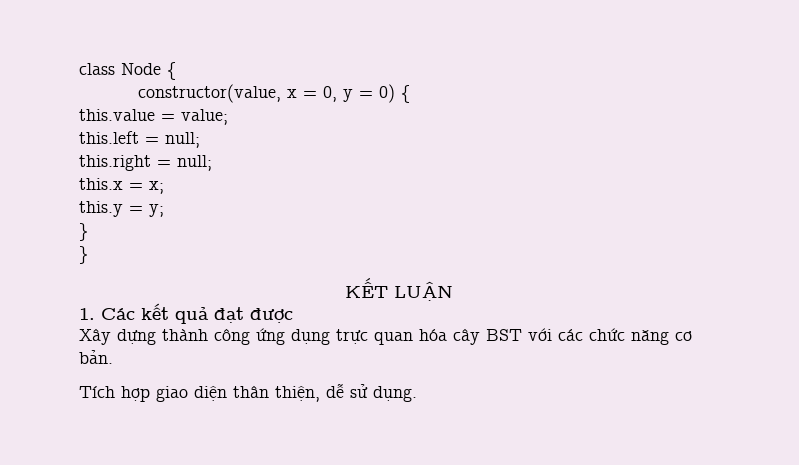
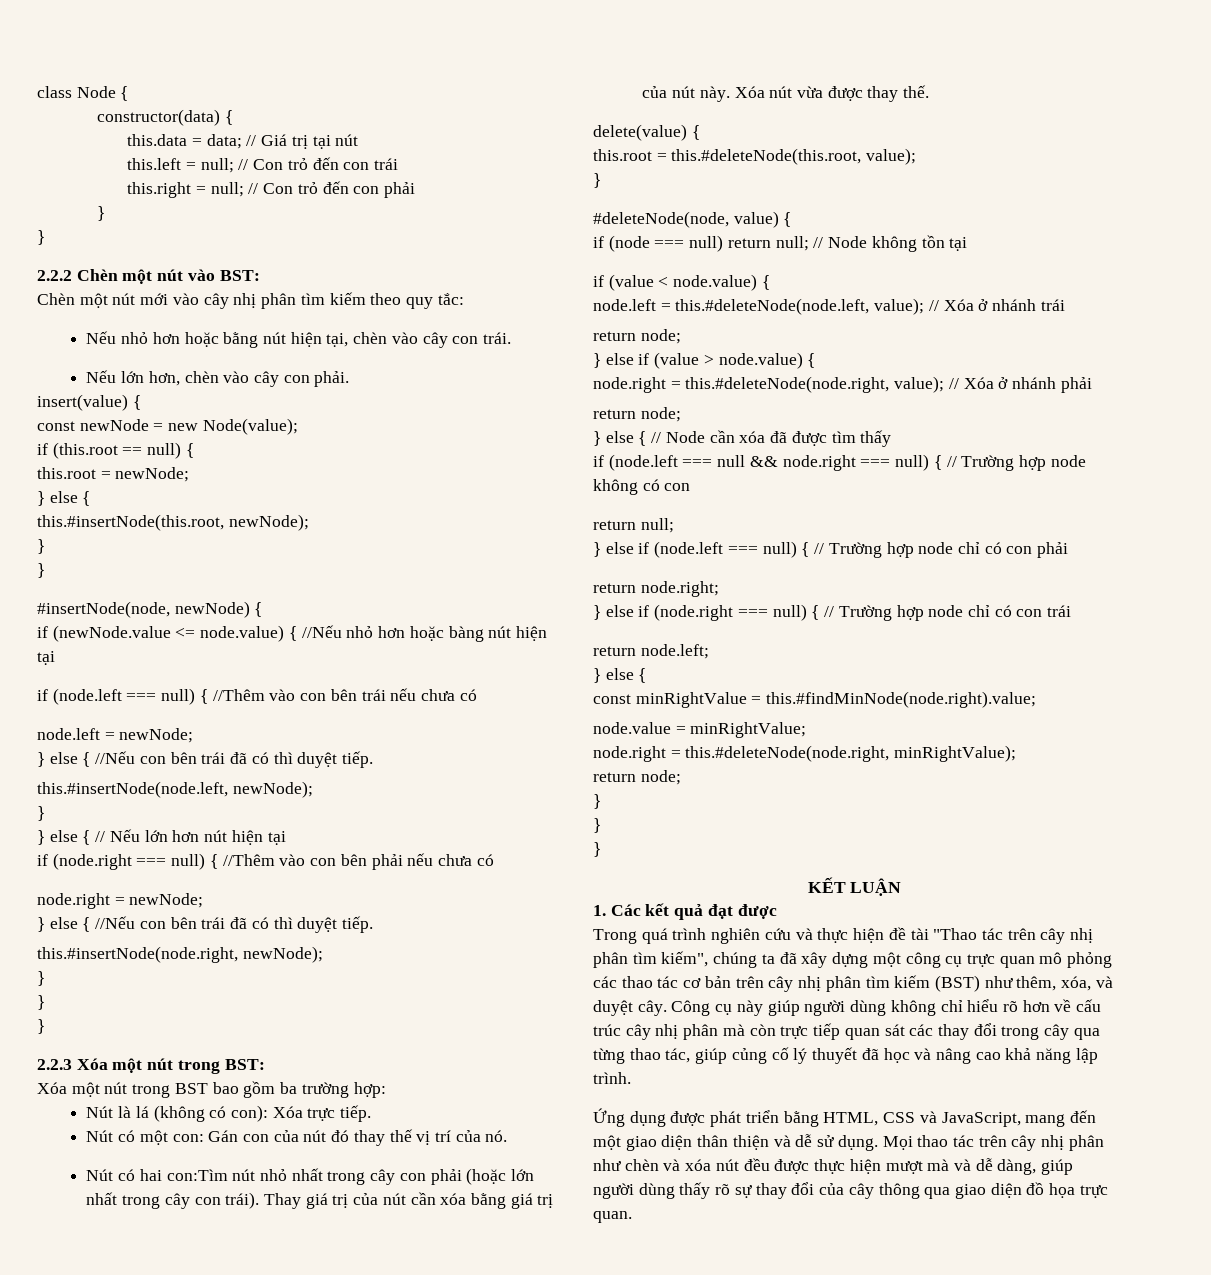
[137,84,410,103] [79,109,228,125] [79,131,200,148] [79,155,212,171] [79,178,164,194] [79,201,164,217] constructor(value, x = 0, y = 0) { // this.value = value; // this.left = null; // this.right = null; // this.x = x; // this.y = y; -> [97,109,233,126] [127,134,359,149] [127,157,399,173] [127,181,416,198] [97,206,106,221] [37,230,45,245] [37,269,260,284] [37,292,464,309] [86,331,512,348] [86,370,350,387] [37,394,141,411] [37,418,298,435] [37,442,194,459] [37,467,190,482] [37,491,91,506] [37,514,309,531] [37,539,45,554] [37,563,45,578] [37,601,263,618] [37,625,547,642] [37,651,55,665] [37,688,477,705] [37,728,194,743] [37,751,373,768] [37,781,313,798] [37,806,45,821] [37,829,286,845] [37,853,494,870] [37,893,204,909] [37,916,373,933] [37,946,323,963] [37,971,45,986] [37,995,45,1010] [37,1019,45,1034] [37,1058,265,1074] [37,1081,386,1098] [86,1105,372,1122] [86,1129,508,1146] [86,1168,535,1185] [86,1192,554,1209] [642,85,930,102] [593,124,700,141] [593,148,917,165] [593,173,601,188] [593,211,792,228] [593,235,968,252] [593,274,770,291] [593,298,1065,315] [593,329,681,344] [593,352,816,369] [593,376,1092,393] [593,407,681,422] [593,430,892,447] [593,454,1086,471] [593,479,691,495] [593,518,674,533] [593,541,1069,558] [593,581,719,597] [593,604,1072,621] [593,644,709,659] [593,668,647,683] [593,691,1037,708] [593,722,807,738] [593,745,1017,762] [593,770,681,785] [593,794,601,809] constructor(data) { // this.data = data; // Giá trị tại nút // this.left = null; // Con trỏ đến con trái // this.right = null; // Con trỏ đến con phải // } // } // 2.2.2 Chèn một nút vào BST: // Chèn một nút mới vào cây nhị phân tìm kiếm theo quy tắc: // Nếu nhỏ hơn hoặc bằng nút hiện tại, chèn vào cây con trái. // Nếu lớn hơn, chèn vào cây con phải. // insert(value) { // const newNode = new Node(value); // if (this.root == null) { // this.root = newNode; // } else { // this.#insertNode(this.root, newNode); // } // } // #insertNode(node, newNode) { // if (newNode.value <= node.value) { //Nếu nhỏ hơn hoặc bàng nút hiện tại // if (node.left === null) { //Thêm vào con bên trái nếu chưa có // node.left = newNode; // } else { //Nếu con bên trái đã có thì duyệt tiếp. // this.#insertNode(node.left, newNode); // } // } else { // Nếu lớn hơn nút hiện tại // if (node.right === null) { //Thêm vào con bên phải nếu chưa có // node.right = newNode; // } else { //Nếu con bên trái đã có thì duyệt tiếp. // this.#insertNode(node.right, newNode); // } // } // } // 2.2.3 Xóa một nút trong BST: // Xóa một nút trong BST bao gồm ba trường hợp: // Nút là lá (không có con): Xóa trực tiếp. // Nút có một con: Gán con của nút đó thay thế vị trí của nó. // Nút có hai con:Tìm nút nhỏ nhất trong cây con phải (hoặc lớn nhất trong cây con trái). Thay giá trị của nút cần xóa bằng giá trị của nút này. Xóa nút vừa được thay thế. // delete(value) { // this.root = this.#deleteNode(this.root, value); // } // #deleteNode(node, value) { // if (node === null) return null; // Node không tồn tại // if (value < node.value) { // node.left = this.#deleteNode(node.left, value); // Xóa ở nhánh trái // return node; // } else if (value > node.value) { // node.right = this.#deleteNode(node.right, value); // Xóa ở nhánh phải // return node; // } else { // Node cần xóa đã được tìm thấy // if (node.left === null && node.right === null) { // Trường hợp node không có con // return null; // } else if (node.left === null) { // Trường hợp node chỉ có con phải // return node.right; // } else if (node.right === null) { // Trường hợp node chỉ có con trái // return node.left; // } else { // const minRightValue = this.#findMinNode(node.right).value; // node.value = minRightValue; // node.right = this.#deleteNode(node.right, minRightValue); // return node; // }
[79,328,692,345] [79,350,113,364] [79,386,150,402] Xây dựng thành công ứng dụng trực quan hóa cây BST với các chức năng cơ bản. // Tích hợp -> [593,927,1094,944] [593,951,1113,968] [593,975,1113,992] [593,999,1102,1016] [593,1023,1100,1040] [593,1047,1098,1064] [593,1072,631,1084] [593,1108,1096,1127] [593,1135,621,1150] Trong quá trình nghiên cứu và thực hiện đề tài "Thao tác trên cây nhị phân tìm kiếm", chúng ta đã xây dựng một công cụ trực quan mô phỏng các thao tác cơ bản trên cây nhị phân tìm kiếm (BST) như thêm, xóa, và duyệt cây. Công cụ này giúp người dùng không chỉ hiểu rõ hơn về cấu trúc cây nhị phân mà còn trực tiếp quan sát các thay đổi trong cây qua từng thao tác, giúp củng cố lý thuyết đã học và nâng cao khả năng lập trình. // Ứng dụng được phát triển bằng HTML, CSS và JavaScript, mang đến một
[275,386,320,402] thiện, -> [732,1135,791,1150] thiện và
(417, 394) none -> [882,1135,1104,1151] [593,1158,1074,1175] [593,1182,1108,1199] [593,1211,632,1223] Mọi thao tác trên cây nhị phân như chèn và xóa nút đều được thực hiện mượt mà và dễ dàng, giúp người dùng thấy rõ sự thay đổi của cây thông qua giao diện đồ họa trực quan.

